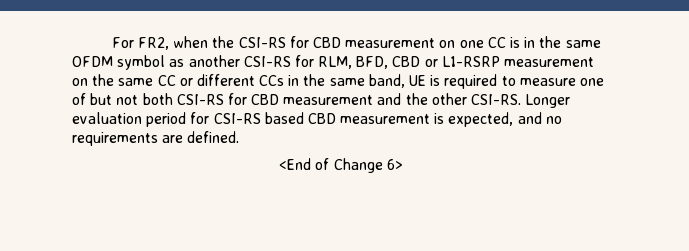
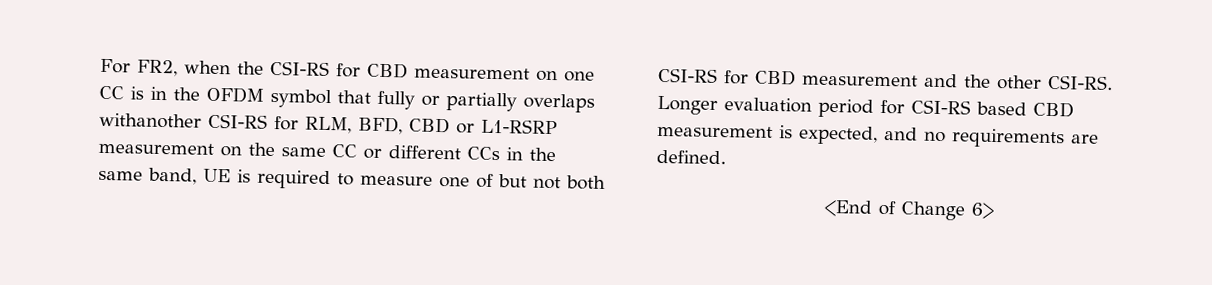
[565,40,601,48] same -> (200, 94) none
[169,55,240,67] as another -> [337,90,595,113] [99,112,202,129] that fully or partially overlaps withanother

